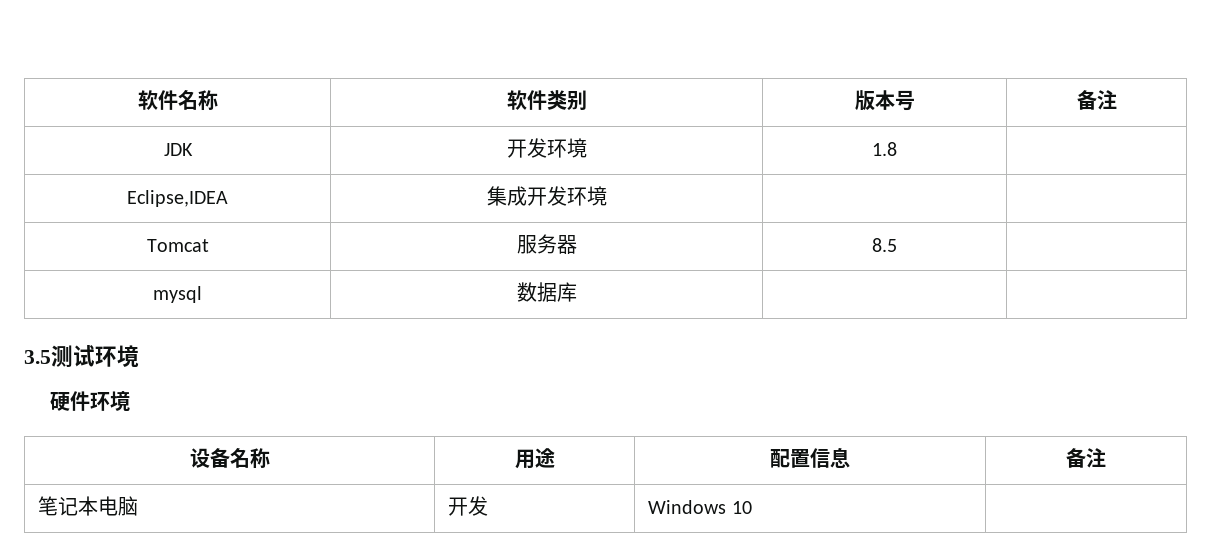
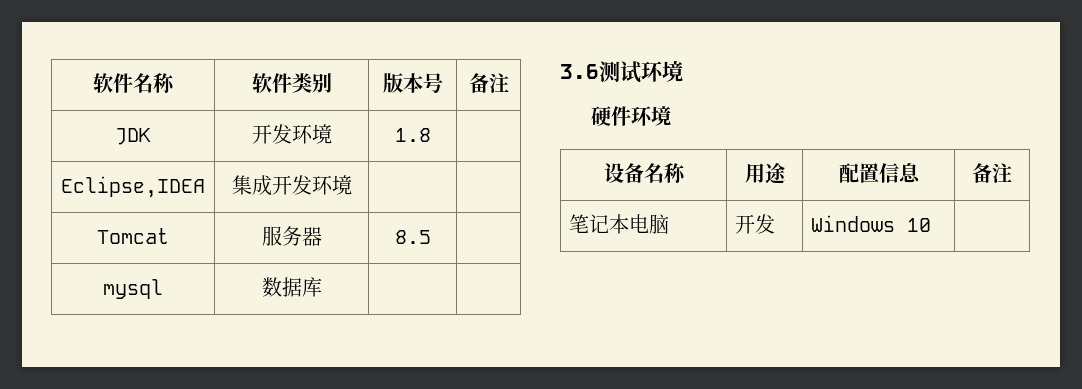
[24,350,51,364] 3.5 -> [560,64,599,79] 3.6

